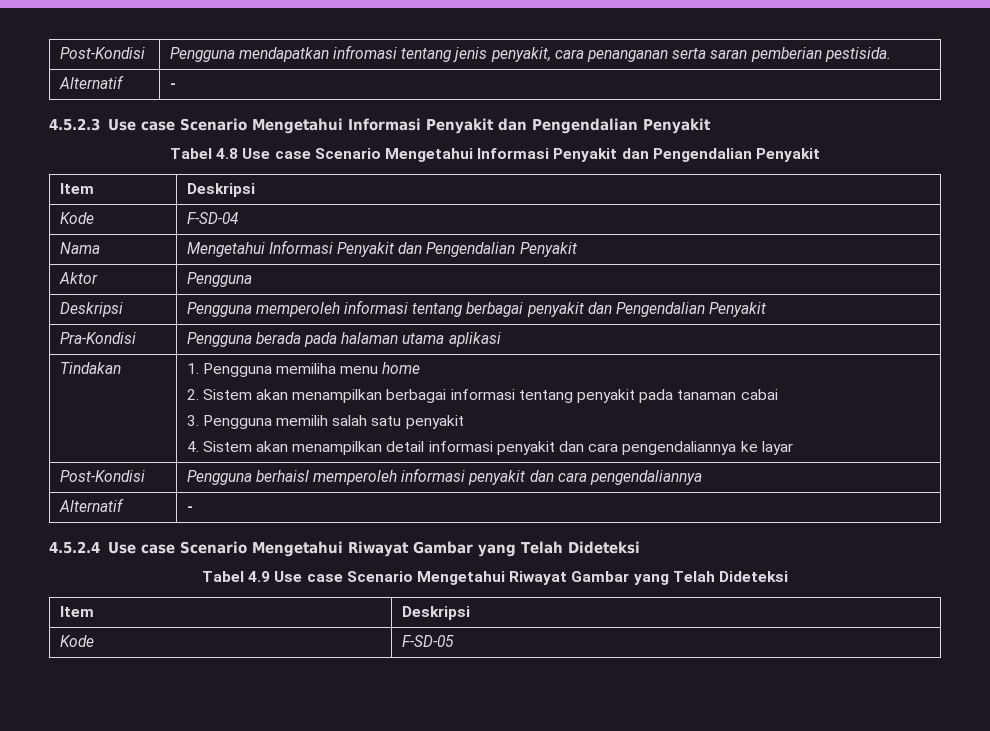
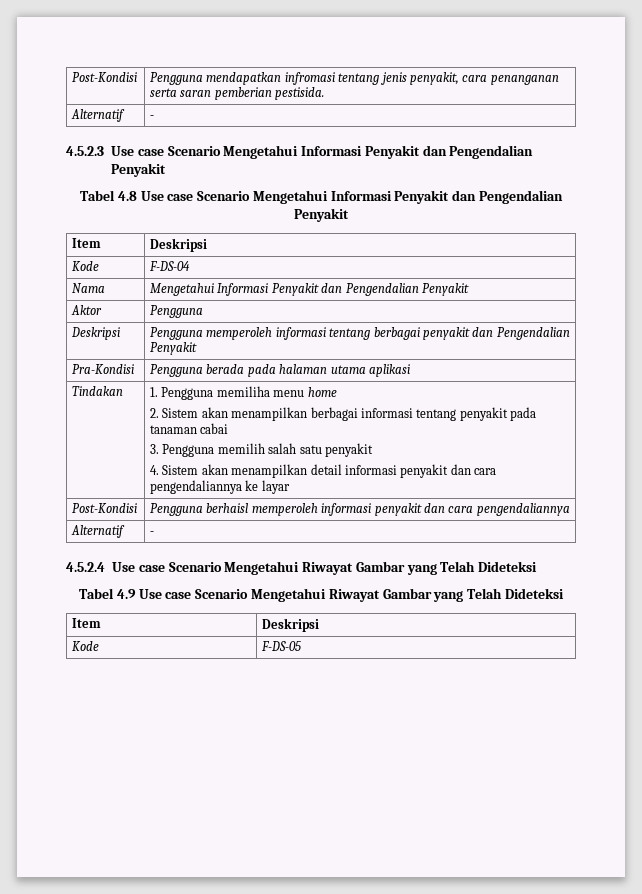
[186,212,238,224] F-SD-04 -> [149,261,191,271] F-DS-04
[401,635,454,647] F-SD-05 -> [261,641,302,651] F-DS-05

